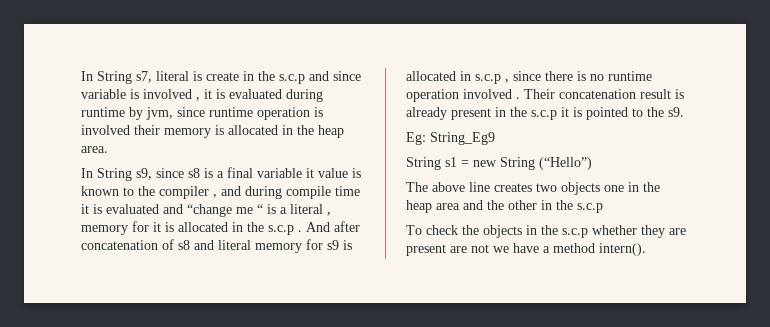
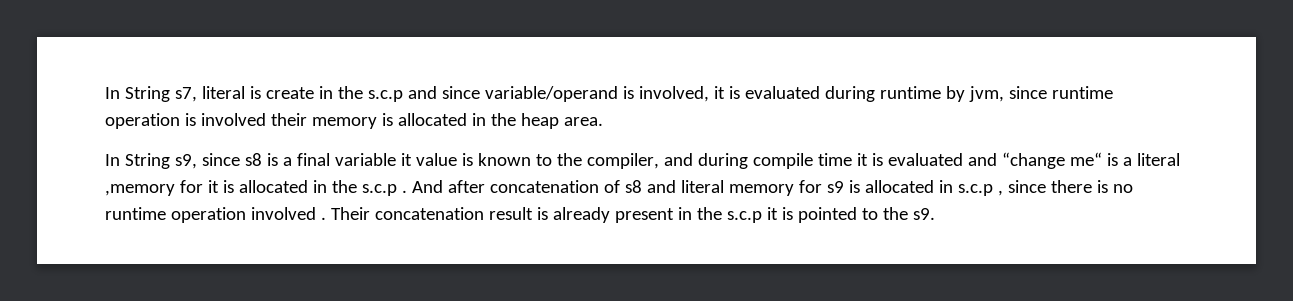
[81,89,200,101] variable is involved , -> [484,86,709,102] variable/operand is involved,
[159,186,217,199] compiler , -> [586,153,659,169] compiler,
[236,204,263,214] me “ -> [1069,152,1102,166] me“
[327,212,331,216] [81,225,128,235] , memory -> [105,184,175,196] ,memory
[406,132,495,145] [406,157,592,170] [406,182,660,195] [406,200,603,213] [406,225,686,238] [406,243,646,256] // Eg: String_Eg9 // String s1 = new String (“Hello”) // The above line creates two objects one in the heap area and the other in the s.c.p // To check the objects in the s.c.p whether they are present are not we have a method intern(). -> (935, 214) none

